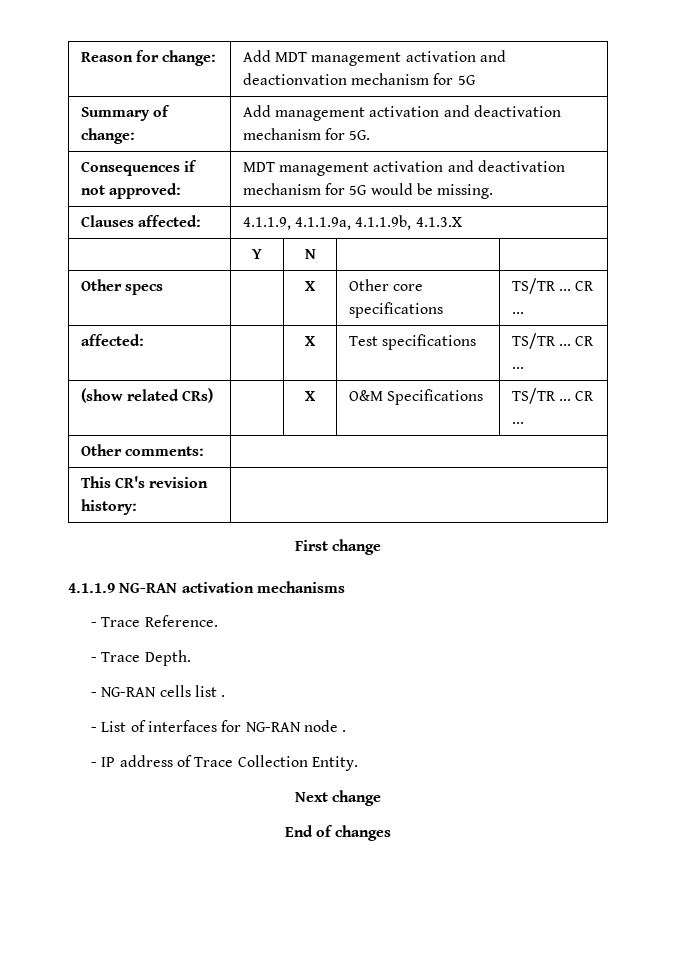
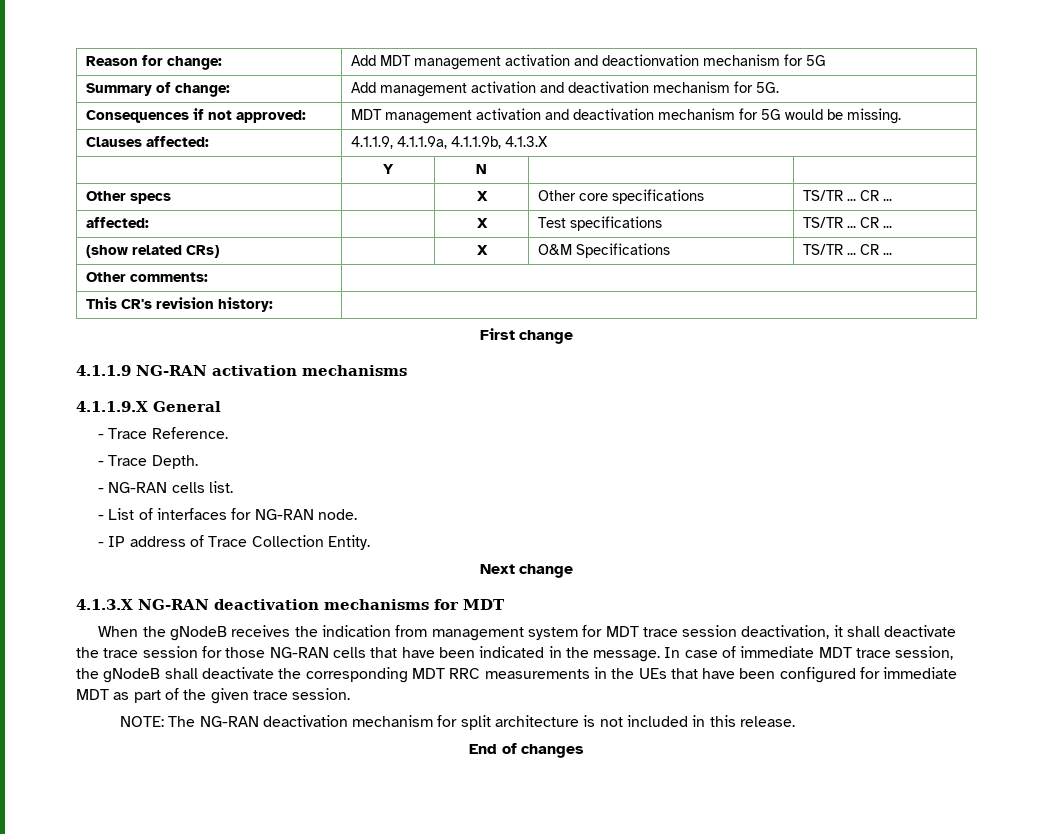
(345, 587) none -> [76,401,221,412] // 4.1.1.9.X General
[195,685,226,697] list . -> [208,481,233,493] list.
[304,720,347,732] node . -> [317,509,357,520] node.
(382, 798) none -> [76,599,505,610] [98,625,957,641] [76,646,954,662] [76,667,958,683] [76,688,351,704] [119,715,796,730] // 4.1.3.X NG-RAN deactivation mechanisms for MDT // When the gNodeB receives the indication from management system for MDT trace session deactivation, it shall deactivate the trace session for those NG-RAN cells that have been indicated in the message. In case of immediate MDT trace session, the gNodeB shall deactivate the corresponding MDT RRC measurements in the UEs that have been configured for immediate MDT as part of the given trace session. // NOTE: The NG-RAN deactivation mechanism for split architecture is not included in this release.

